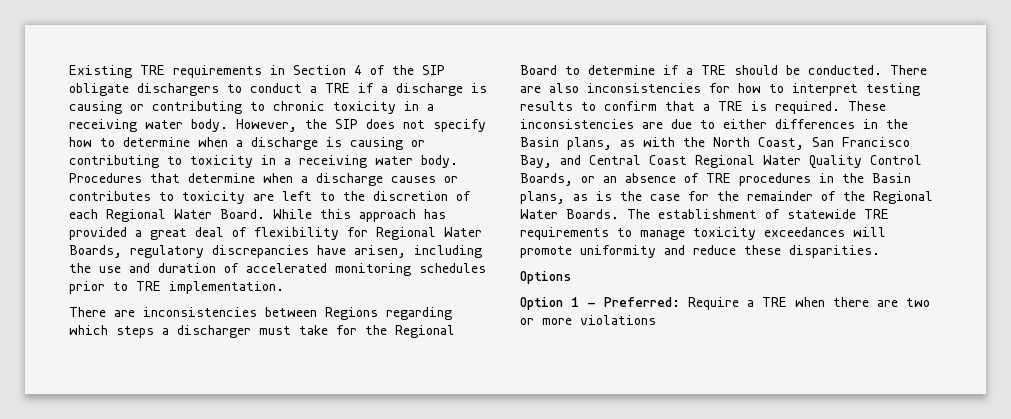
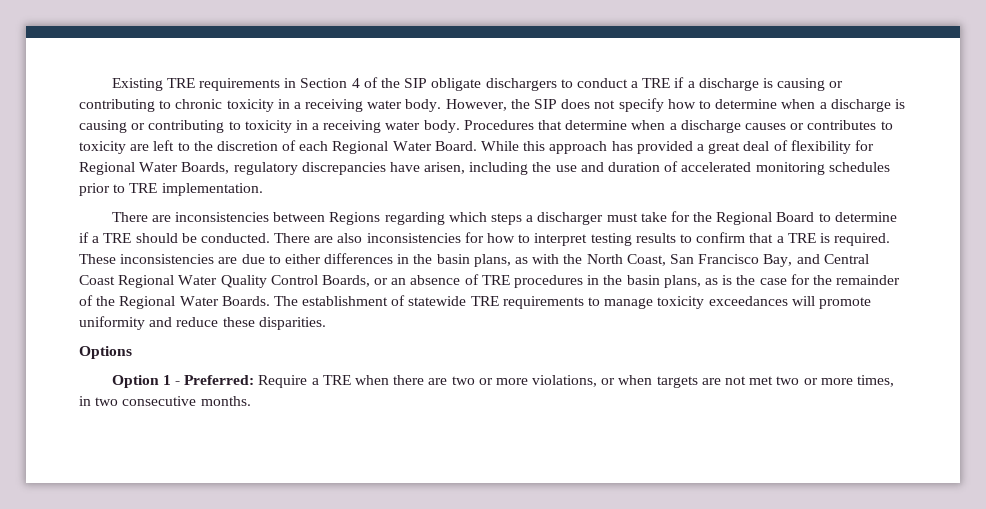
[520,137,559,147] Basin -> [436,254,470,264] basin
[872,173,911,183] Basin -> [626,275,660,285] basin
[580,315,656,325] violations -> [532,375,894,388] [79,396,251,406] violations, or when targets are not met two or more times, in two consecutive months.

